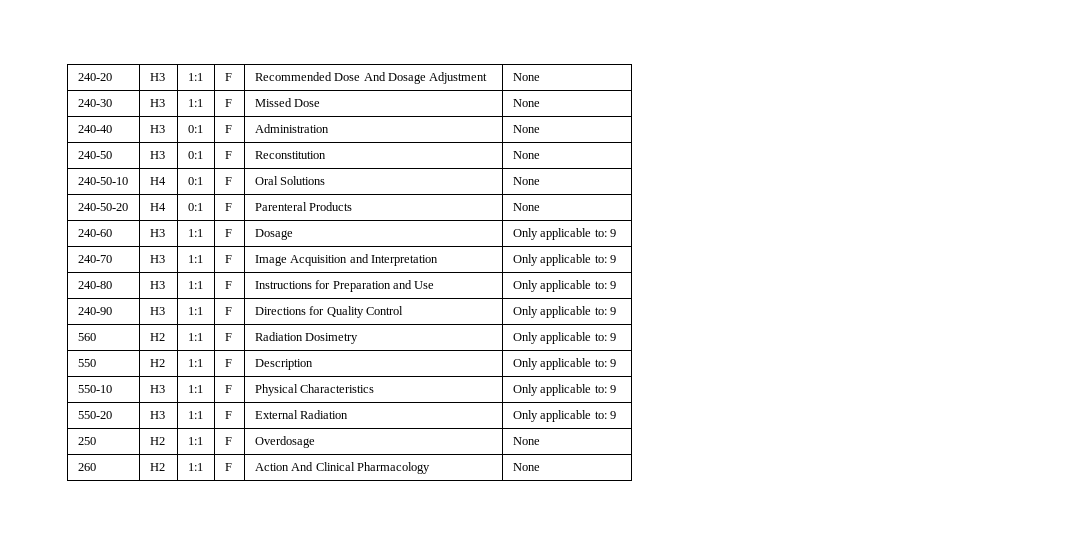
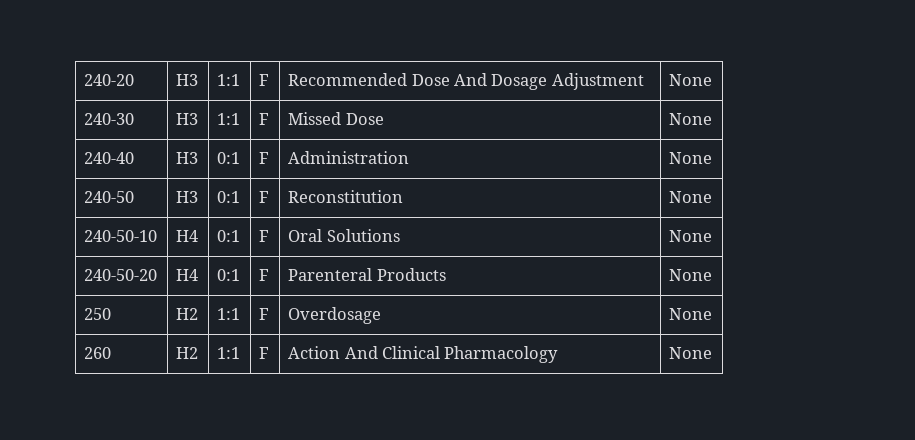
[77,229,112,237] [149,229,165,237] [187,229,203,237] [224,229,232,237] [254,229,293,240] [512,228,616,240] [77,255,112,263] [149,255,165,263] [187,255,203,263] [224,255,232,263] [254,254,438,266] [512,254,616,266] [77,281,112,289] [149,281,165,289] [187,281,203,289] [224,281,232,289] [254,280,435,292] [512,280,616,292] [77,307,112,315] [149,307,165,315] [187,307,203,315] [224,307,232,315] [254,306,403,318] [512,306,616,318] [77,333,96,341] [149,333,165,341] [187,333,203,341] [224,333,232,341] [254,332,359,344] [512,332,616,344] [77,359,96,367] [149,359,165,367] [187,359,203,367] [224,359,232,367] [254,359,313,370] [512,358,616,370] [77,385,112,393] [149,385,165,393] [187,385,203,393] [224,385,232,393] [254,384,375,396] [512,384,616,396] [77,411,112,419] [149,411,165,419] [187,411,203,419] [224,411,232,419] [254,410,349,419] [512,410,616,422] // 240-60 | H3 | 1:1 | F | Dosage | Only applicable to: 9 // 240-70 | H3 | 1:1 | F | Image Acquisition and Interpretation | Only applicable to: 9 // 240-80 | H3 | 1:1 | F | Instructions for Preparation and Use | Only applicable to: 9 // 240-90 | H3 | 1:1 | F | Directions for Quality Control | Only applicable to: 9 // 560 | H2 | 1:1 | F | Radiation Dosimetry | Only applicable to: 9 // 550 | H2 | 1:1 | F | Description | Only applicable to: 9 // 550-10 | H3 | 1:1 | F | Physical Characteristics | Only applicable to: 9 // 550-20 | H3 | 1:1 | F | External Radiation | Only applicable to: 9 -> (713, 275) none

